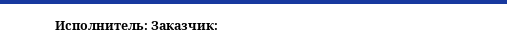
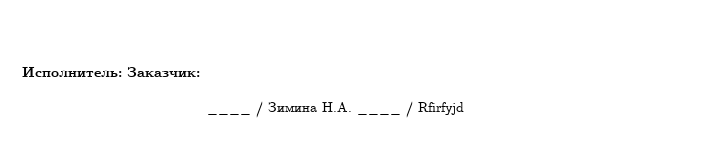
(219, 25) none -> [206,101,464,118] // ____ / Зимина Н.А. ____ / Rfirfyjd

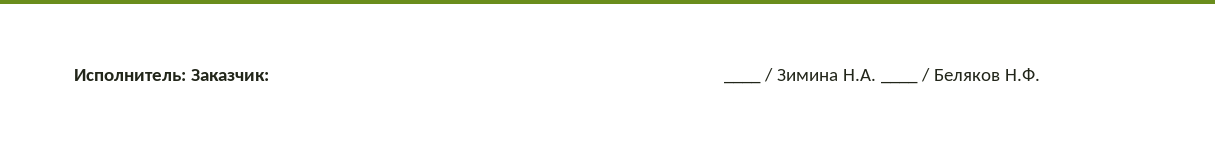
[417,102,464,115] Rfirfyjd -> [933,68,1040,81] Беляков Н.Ф.

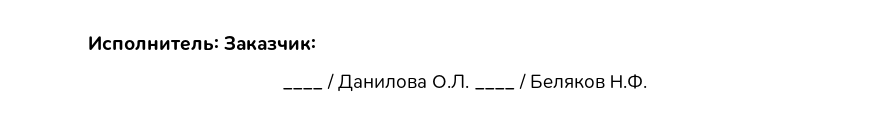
[777,69,877,81] Зимина Н.А. -> [338,74,470,92] Данилова О.Л.

